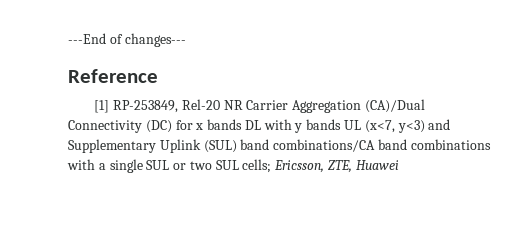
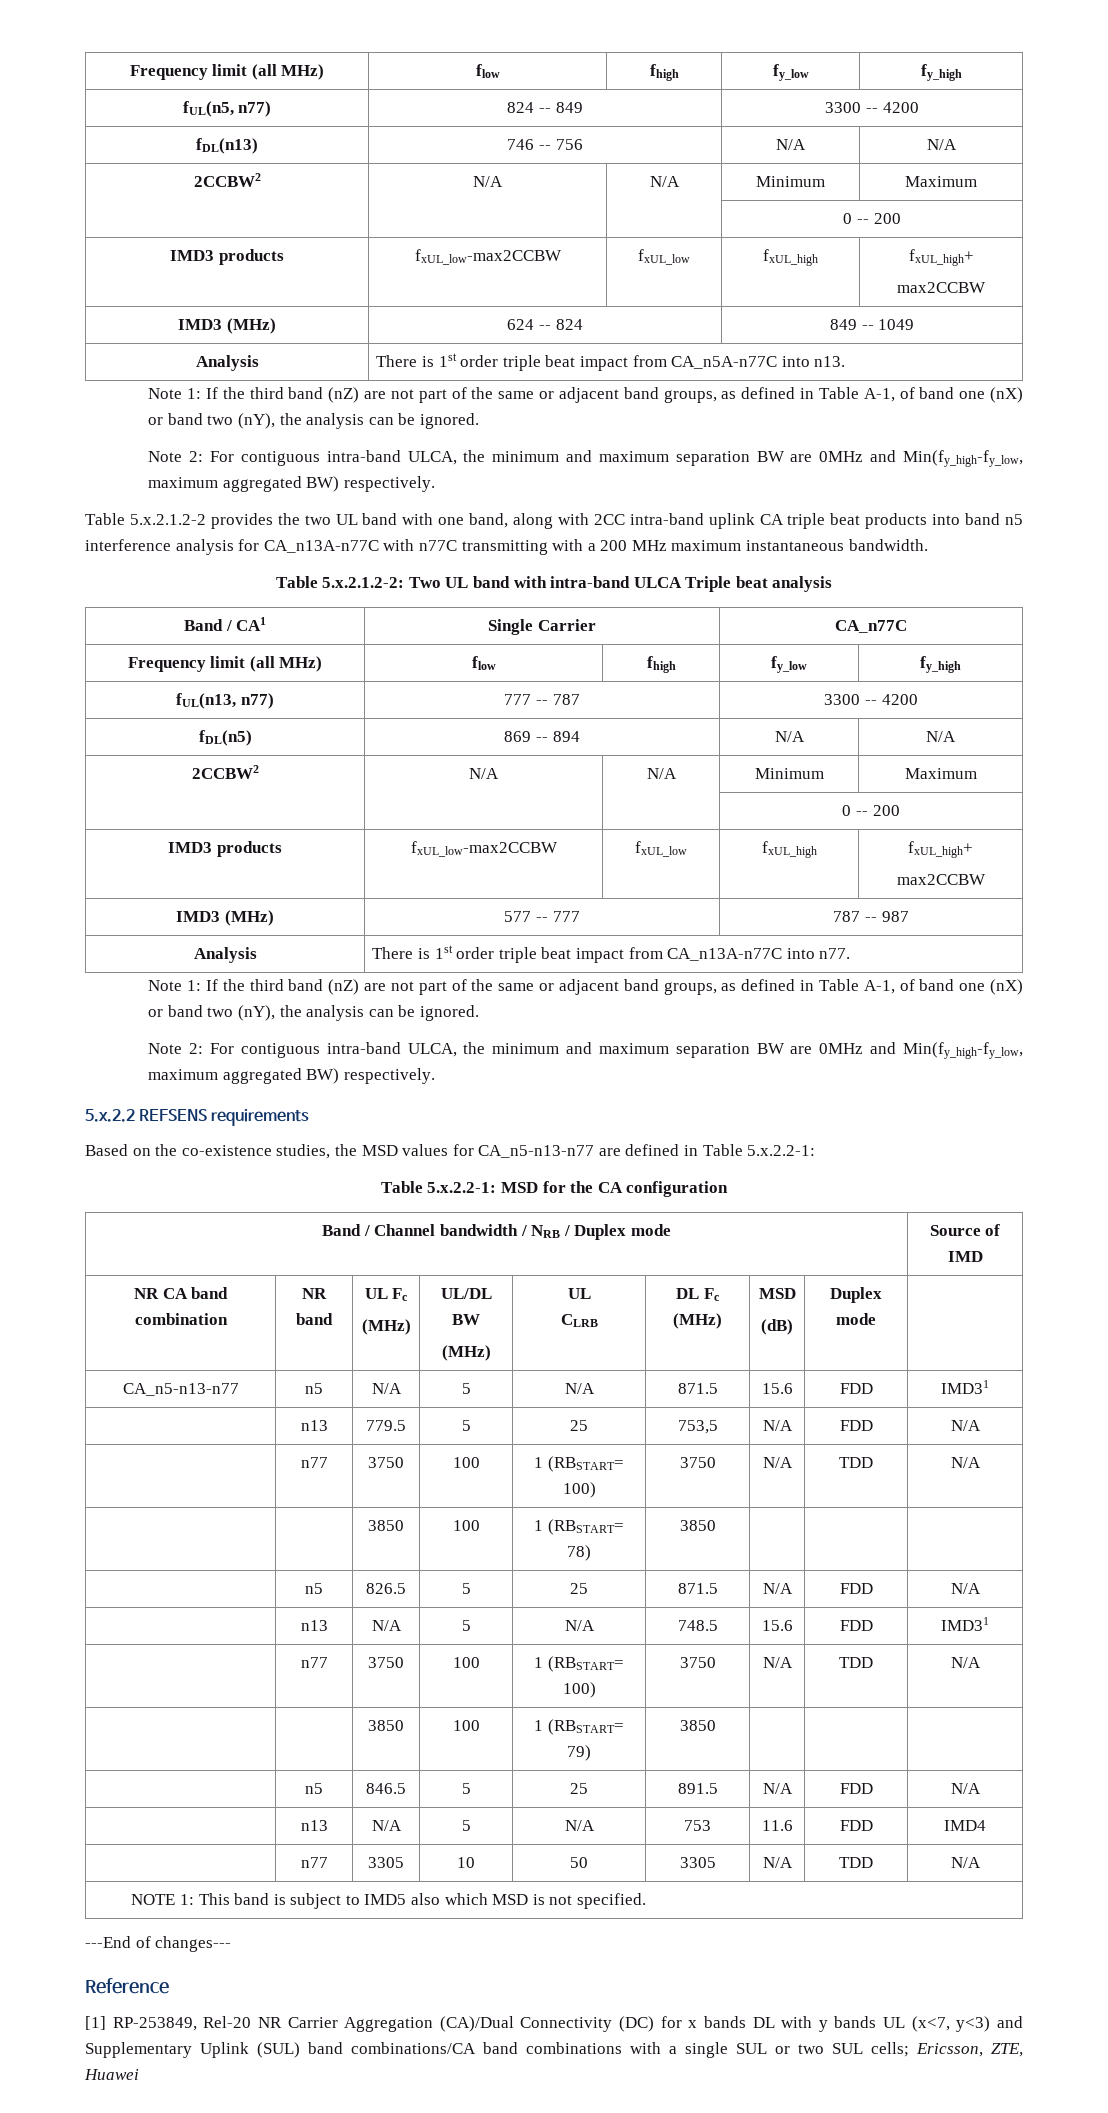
(68, 38) none -> [129,64,325,80] [475,64,500,78] [649,64,679,81] [772,64,809,81] [920,64,962,81] [182,101,272,117] [507,102,583,113] [825,102,919,113] [196,138,258,154] [507,139,583,150] [776,139,806,150] [926,139,957,150] [193,173,261,187] [473,176,503,187] [649,176,680,187] [756,176,825,187] [905,176,977,187] [843,213,901,224] [170,249,284,265] [414,249,562,265] [638,249,690,265] [763,249,818,266] [908,249,974,266] [897,282,986,293] [178,318,276,334] [507,319,583,330] [829,319,915,330] [195,355,259,371] [376,353,846,371] [148,387,1023,403] [148,413,480,429] [148,450,1024,467] [148,476,436,492] [85,513,1024,529] [85,539,928,555] [275,576,833,592] [183,617,267,631] [488,619,596,635] [835,620,907,633] [127,656,323,672] [471,656,496,670] [646,656,676,673] [771,656,807,673] [920,656,961,673] [176,693,274,709] [504,694,580,705] [824,694,918,705] [198,730,252,746] [504,731,580,742] [774,731,805,742] [926,731,956,742] [191,765,259,779] [469,768,499,779] [646,768,677,779] [754,768,824,779] [904,768,977,779] [842,805,900,816] [168,841,282,857] [410,841,558,857] [635,841,687,857] [761,841,817,858] [908,841,973,858] [896,874,986,885] [176,910,274,926] [504,911,580,922] [833,911,909,922] [193,947,257,963] [372,945,851,963] [148,979,1023,995] [148,1005,480,1021] [148,1042,1024,1059] [148,1068,436,1084] [85,1109,310,1126] [85,1144,816,1159] [380,1181,729,1197] [322,1224,671,1240] [929,1224,1001,1236] [947,1251,983,1262] [133,1287,229,1299] [134,1313,228,1325] [302,1288,327,1299] [296,1313,333,1325] [364,1288,409,1301] [361,1319,411,1335] [440,1288,492,1299] [452,1314,480,1325] [441,1345,491,1361] [567,1288,591,1299] [560,1314,598,1327] [676,1288,720,1301] [673,1313,722,1329] [758,1288,796,1299] [761,1319,793,1335] [830,1287,882,1303] [836,1313,876,1325] [122,1383,239,1396] [305,1383,323,1394] [371,1383,402,1394] [461,1383,471,1394] [564,1383,595,1394] [677,1383,718,1394] [761,1383,793,1394] [839,1383,873,1394] [941,1380,989,1394] [300,1420,328,1431] [366,1420,406,1431] [461,1420,471,1431] [570,1420,588,1431] [677,1420,718,1434] [762,1420,793,1431] [839,1420,873,1431] [950,1420,981,1431] [300,1457,328,1468] [368,1457,404,1468] [452,1457,480,1468] [534,1456,624,1472] [562,1482,596,1498] [679,1457,716,1468] [762,1457,793,1468] [839,1457,873,1468] [950,1457,981,1468] [368,1520,404,1531] [452,1520,480,1531] [534,1519,624,1535] [567,1545,591,1561] [679,1520,716,1531] [305,1583,323,1594] [366,1583,406,1594] [461,1583,471,1594] [570,1583,588,1594] [677,1583,718,1594] [762,1583,793,1594] [839,1583,873,1594] [950,1583,981,1594] [300,1620,328,1631] [371,1620,402,1631] [461,1620,471,1631] [564,1620,595,1631] [677,1620,718,1631] [761,1620,793,1631] [839,1620,873,1631] [941,1617,989,1631] [300,1657,328,1668] [368,1657,404,1668] [452,1657,480,1668] [534,1656,624,1672] [562,1682,596,1698] [679,1657,716,1668] [762,1657,793,1668] [839,1657,873,1668] [950,1657,981,1668] [368,1720,404,1731] [452,1720,480,1731] [534,1719,624,1735] [567,1745,591,1761] [679,1720,716,1731] [305,1783,323,1794] [366,1783,406,1794] [461,1783,471,1794] [570,1783,588,1794] [677,1783,718,1794] [762,1783,793,1794] [839,1783,873,1794] [950,1783,981,1794] [300,1820,328,1831] [371,1820,402,1831] [461,1820,471,1831] [564,1820,595,1831] [684,1820,711,1831] [761,1820,793,1831] [839,1820,873,1831] [944,1820,986,1831] [300,1857,328,1868] [368,1857,404,1868] [457,1857,475,1868] [570,1857,588,1868] [679,1857,716,1868] [762,1857,793,1868] [839,1857,873,1868] [950,1857,981,1868] [131,1893,647,1909] Frequency limit (all MHz) | flow | fhigh | fy_low | fy_high // fUL(n5, n77) | 824 -- 849 | 3300 -- 4200 // fDL(n13) | 746 -- 756 | N/A | N/A // 2CCBW2 | N/A | N/A | Minimum | Maximum // | | | 0 -- 200 // IMD3 products | fxUL_low-max2CCBW | fxUL_low | fxUL_high | fxUL_high+ // max2CCBW // IMD3 (MHz) | 624 -- 824 | 849 -- 1049 // Analysis | There is 1st order triple beat impact from CA_n5A-n77C into n13. // Note 1: If the third band (nZ) are not part of the same or adjacent band groups, as defined in Table A-1, of band one (nX) or band two (nY), the analysis can be ignored. // Note 2: For contiguous intra-band ULCA, the minimum and maximum separation BW are 0MHz and Min(fy_high-fy_low, maximum aggregated BW) respectively. // Table 5.x.2.1.2-2 provides the two UL band with one band, along with 2CC intra-band uplink CA triple beat products into band n5 interference analysis for CA_n13A-n77C with n77C transmitting with a 200 MHz maximum instantaneous bandwidth. // Table 5.x.2.1.2-2: Two UL band with intra-band ULCA Triple beat analysis // Band / CA1 | Single Carrier | CA_n77C // Frequency limit (all MHz) | flow | fhigh | fy_low | fy_high // fUL(n13, n77) | 777 -- 787 | 3300 -- 4200 // fDL(n5) | 869 -- 894 | N/A | N/A // 2CCBW2 | N/A | N/A | Minimum | Maximum // | | | 0 -- 200 // IMD3 products | fxUL_low-max2CCBW | fxUL_low | fxUL_high | fxUL_high+ // max2CCBW // IMD3 (MHz) | 577 -- 777 | 787 -- 987 // Analysis | There is 1st order triple beat impact from CA_n13A-n77C into n77. // Note 1: If the third band (nZ) are not part of the same or adjacent band groups, as defined in Table A-1, of band one (nX) or band two (nY), the analysis can be ignored. // Note 2: For contiguous intra-band ULCA, the minimum and maximum separation BW are 0MHz and Min(fy_high-fy_low, maximum aggregated BW) respectively. // 5.x.2.2 REFSENS requirements // Based on the co-existence studies, the MSD values for CA_n5-n13-n77 are defined in Table 5.x.2.2-1: // Table 5.x.2.2-1: MSD for the CA configuration // Band / Channel bandwidth / NRB / Duplex mode | Source of IMD // NR CA band combination | NR band | UL Fc // (MHz) | UL/DL BW // (MHz) | UL // CLRB | DL Fc (MHz) | MSD // (dB) | Duplex mode | // CA_n5-n13-n77 | n5 | N/A | 5 | N/A | 871.5 | 15.6 | FDD | IMD31 // | n13 | 779.5 | 5 | 25 | 753,5 | N/A | FDD | N/A // | n77 | 3750 | 100 | 1 (RBSTART= 100) | 3750 | N/A | TDD | N/A // | | 3850 | 100 | 1 (RBSTART= 78) | 3850 | | | // | n5 | 826.5 | 5 | 25 | 871.5 | N/A | FDD | N/A // | n13 | N/A | 5 | N/A | 748.5 | 15.6 | FDD | IMD31 // | n77 | 3750 | 100 | 1 (RBSTART= 100) | 3750 | N/A | TDD | N/A // | | 3850 | 100 | 1 (RBSTART= 79) | 3850 | | | // | n5 | 846.5 | 5 | 25 | 891.5 | N/A | FDD | N/A // | n13 | N/A | 5 | N/A | 753 | 11.6 | FDD | IMD4 // | n77 | 3305 | 10 | 50 | 3305 | N/A | TDD | N/A // NOTE 1: This band is subject to IMD5 also which MSD is not specified. //

